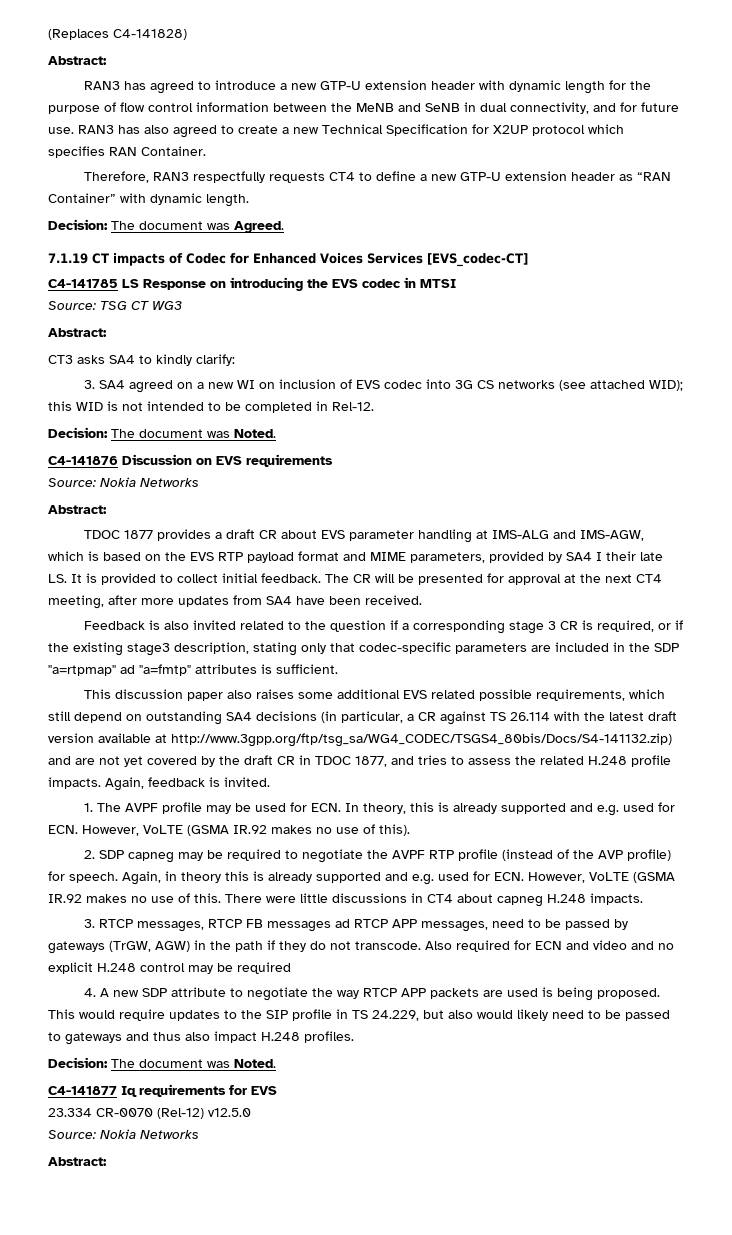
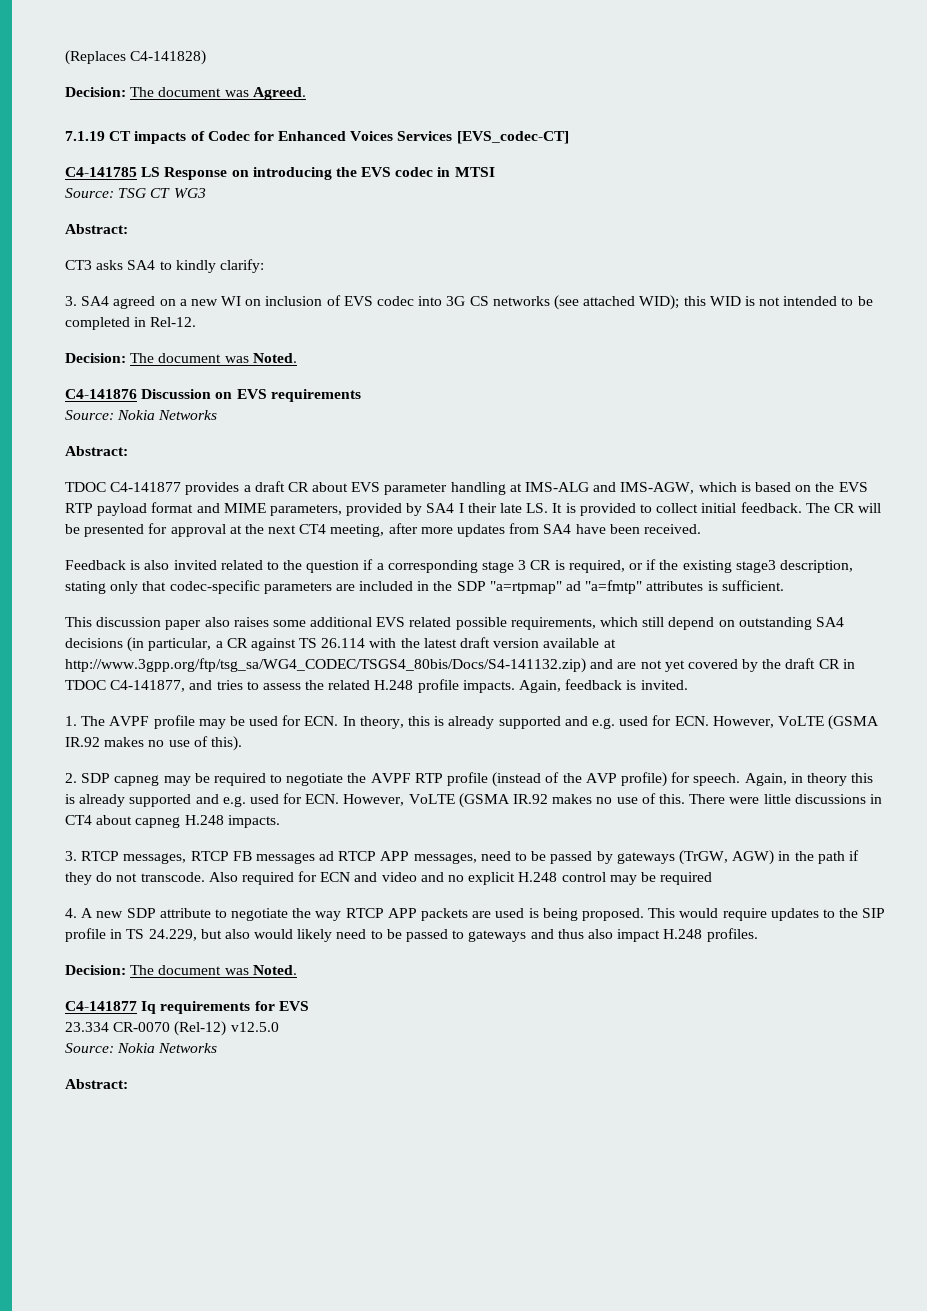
[48,56,107,65] [84,80,652,94] [48,102,679,114] [48,124,624,138] [48,146,206,158] [84,171,672,183] [48,193,249,207] // Abstract: // RAN3 has agreed to introduce a new GTP-U extension header with dynamic length for the purpose of flow control information between the MeNB and SeNB in dual connectivity, and for future use. RAN3 has also agreed to create a new Technical Specification for X2UP protocol which specifies RAN Container. // Therefore, RAN3 respectfully requests CT4 to define a new GTP-U extension header as “RAN Container” with dynamic length. -> (207, 57) none
[124,530,154,539] 1877 -> [110,482,182,492] C4-141877
[355,756,387,767] 1877, -> [110,680,186,692] C4-141877,

